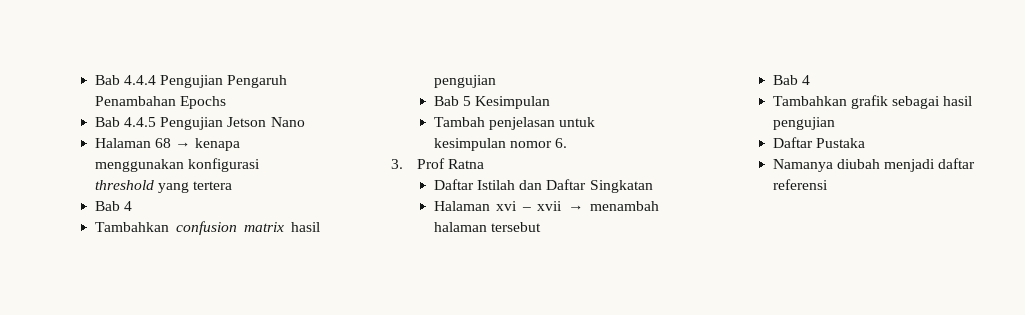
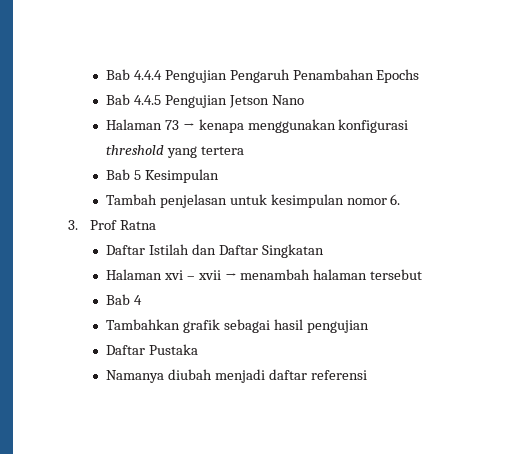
[155,138,172,148] 68 -> [164,120,179,130] 73
[94,201,133,211] [94,221,320,235] [433,75,496,88] // Bab 4 // Tambahkan confusion matrix hasil pengujian -> (244, 150) none

